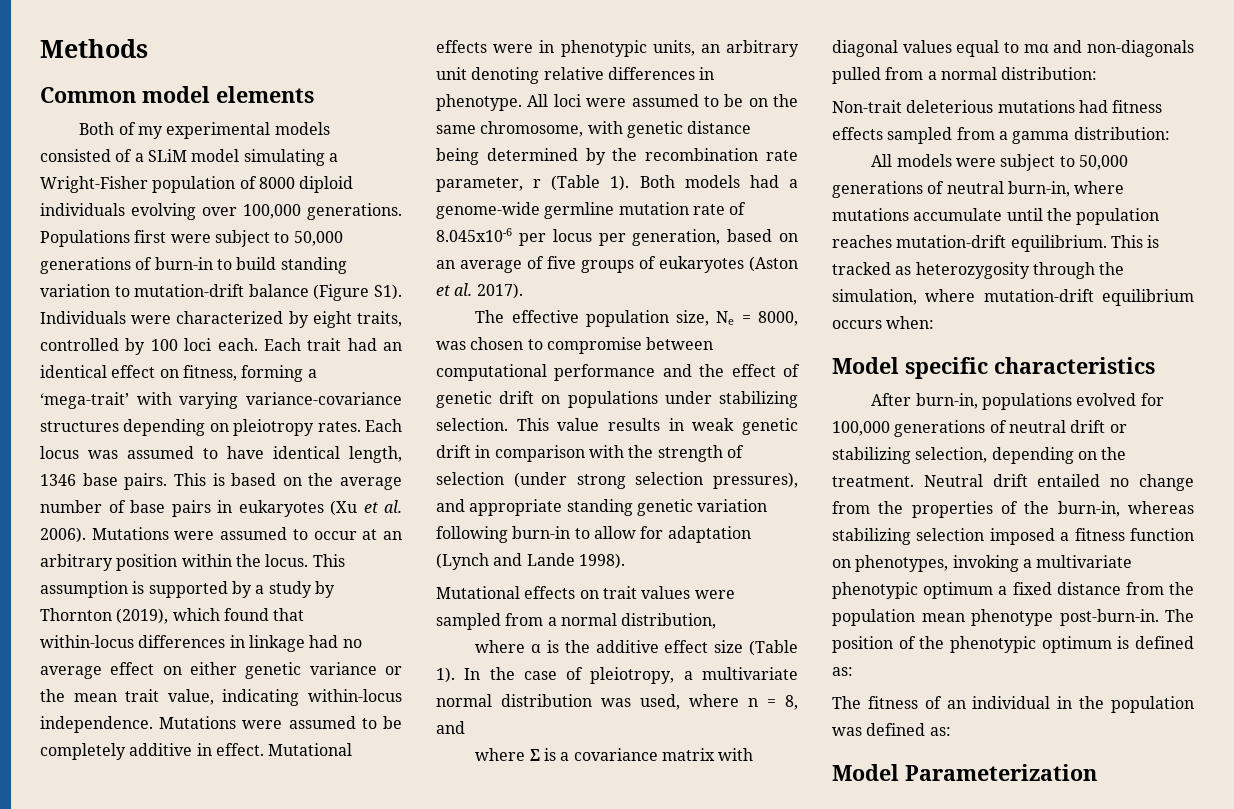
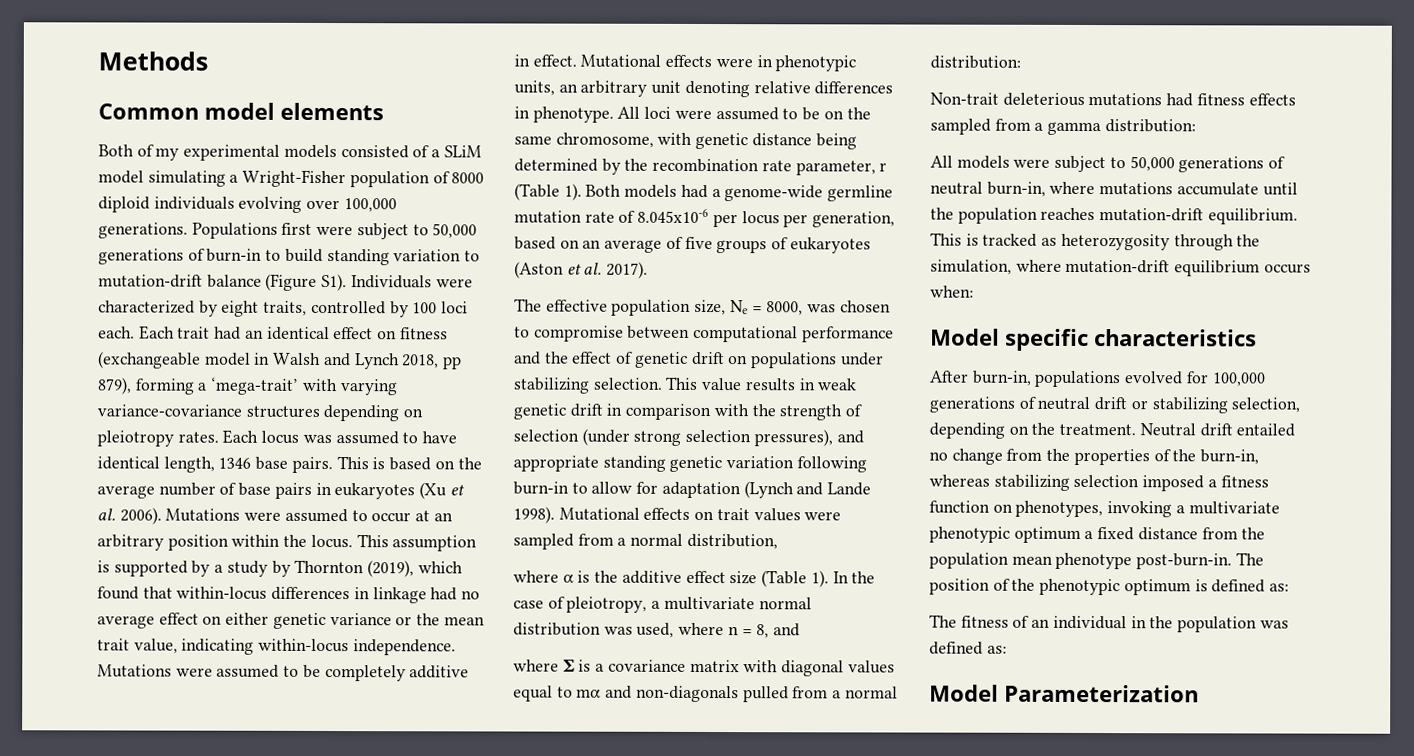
[182,365,237,381] fitness, -> [399,327,448,340] [98,351,463,370] [97,377,131,395] fitness (exchangeable model in Walsh and Lynch 2018, pp 879),
(625, 561) // -> (555, 515) none

